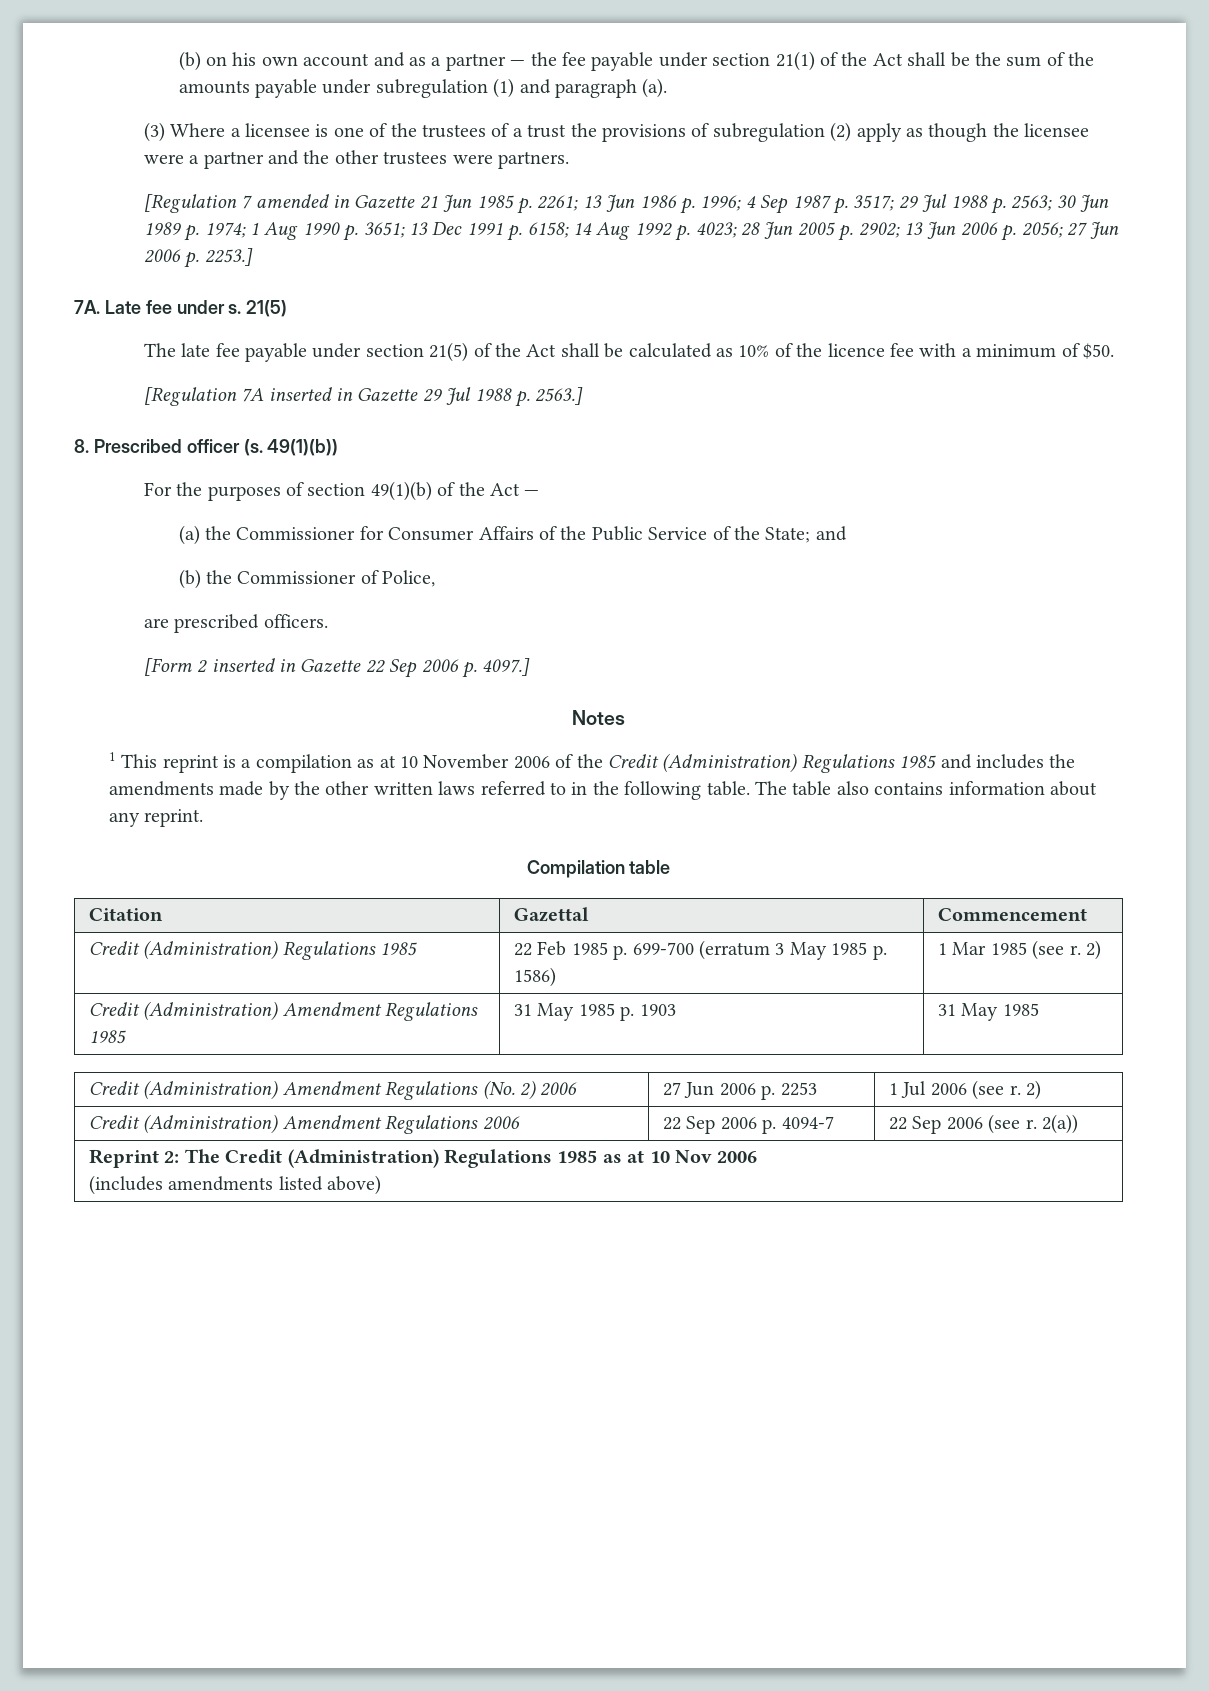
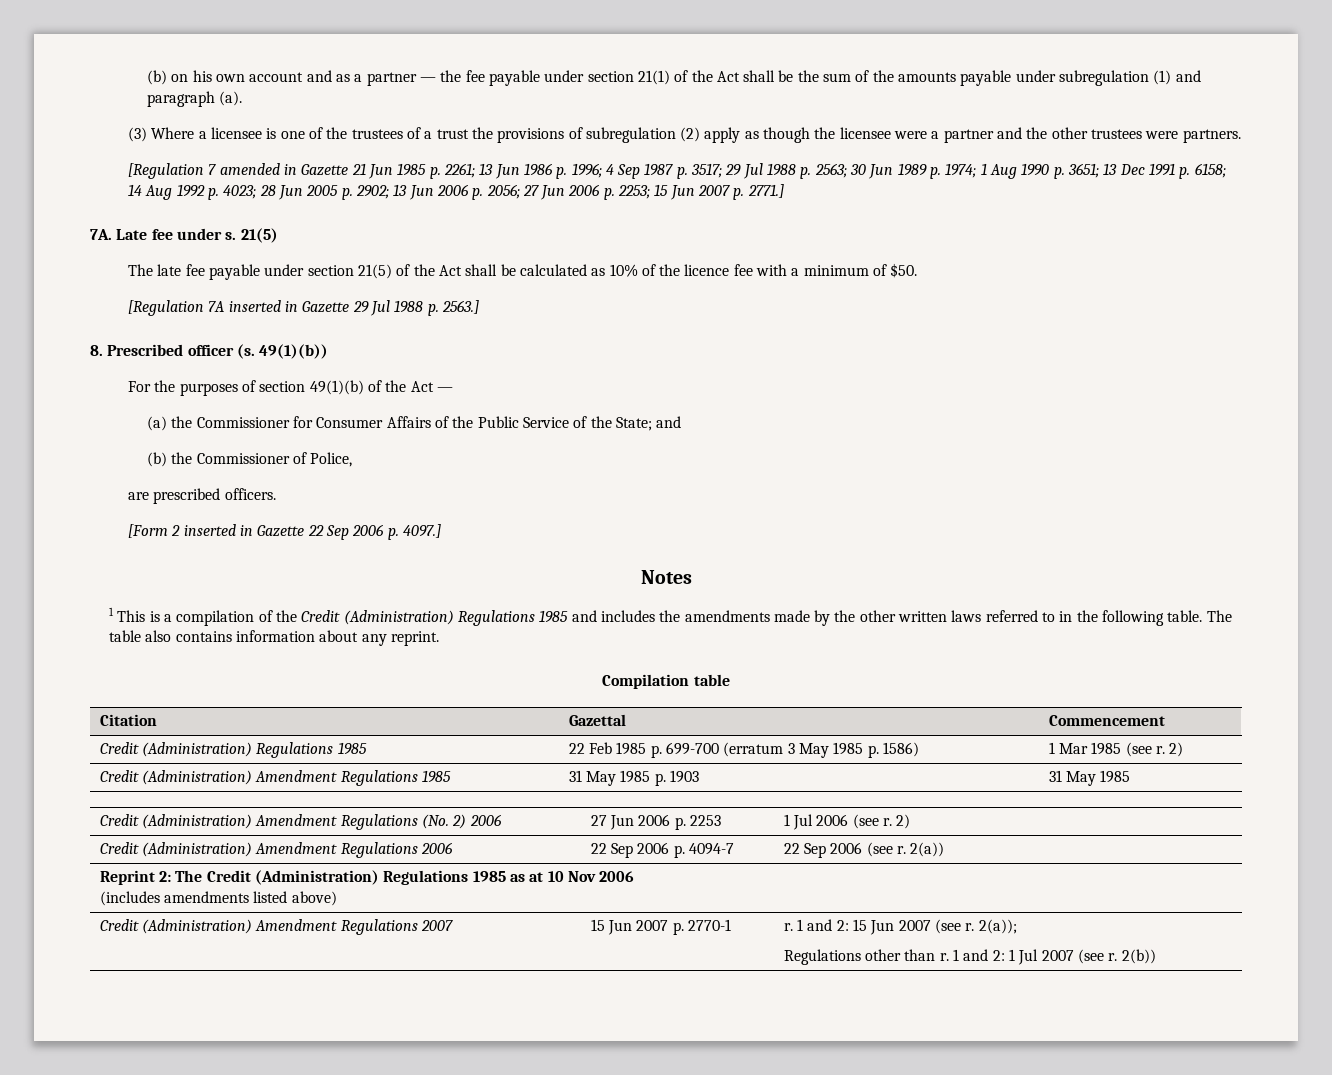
[204,248,253,266] 2253.] -> [618,184,784,200] 2253; 15 Jun 2007 p. 2771.]
[162,755,219,773] reprint -> (146, 616) none
[357,754,550,769] as at 10 November 2006 -> (255, 618) none
(382, 1185) none -> [99,919,453,935] [590,919,731,935] [783,919,1017,935] [783,949,1156,965] // Credit (Administration) Amendment Regulations 2007 | 15 Jun 2007 p. 2770-1 | r. 1 and 2: 15 Jun 2007 (see r. 2(a)); // Regulations other than r. 1 and 2: 1 Jul 2007 (see r. 2(b))

